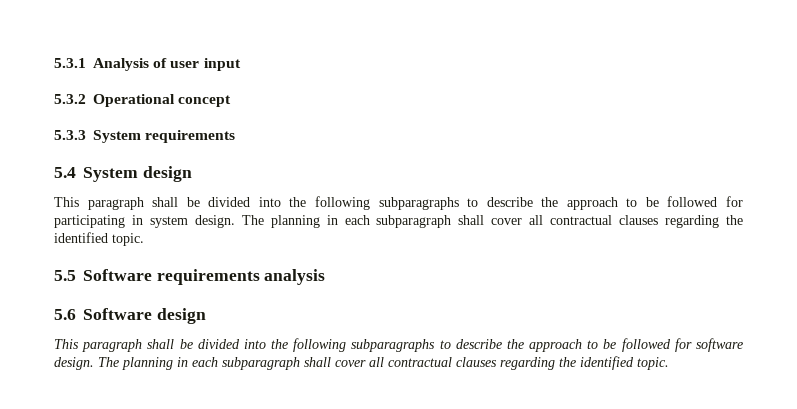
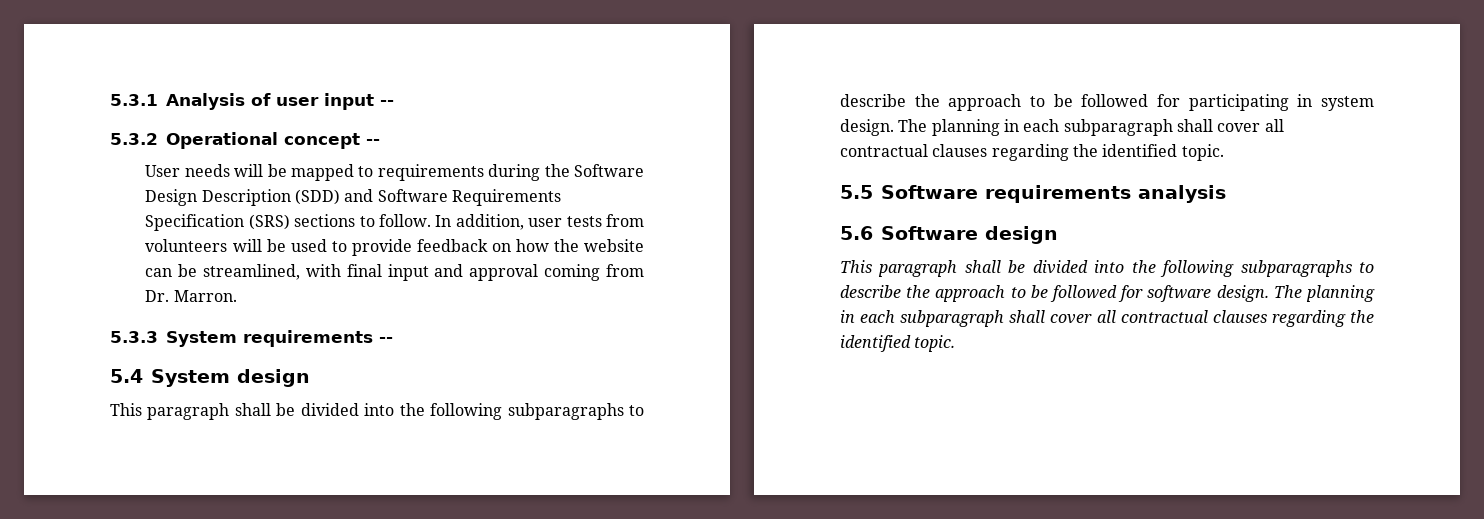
(241, 64) none -> [380,100,394,106] --
(232, 101) none -> [366,139,380,145] [145,164,644,181] [145,189,562,206] [145,214,644,231] [145,239,644,256] [145,264,645,281] [145,290,237,302] -- // User needs will be mapped to requirements during the Software Design Description (SDD) and Software Requirements Specification (SRS) sections to follow. In addition, user tests from volunteers will be used to provide feedback on how the website can be streamlined, with final input and approval coming from Dr. Marron.
(236, 136) none -> [379,337,393,343] --

